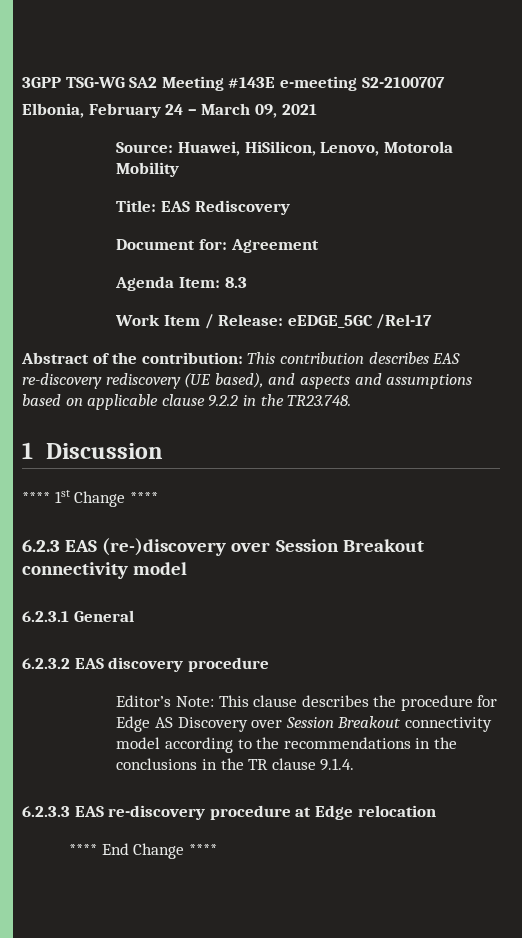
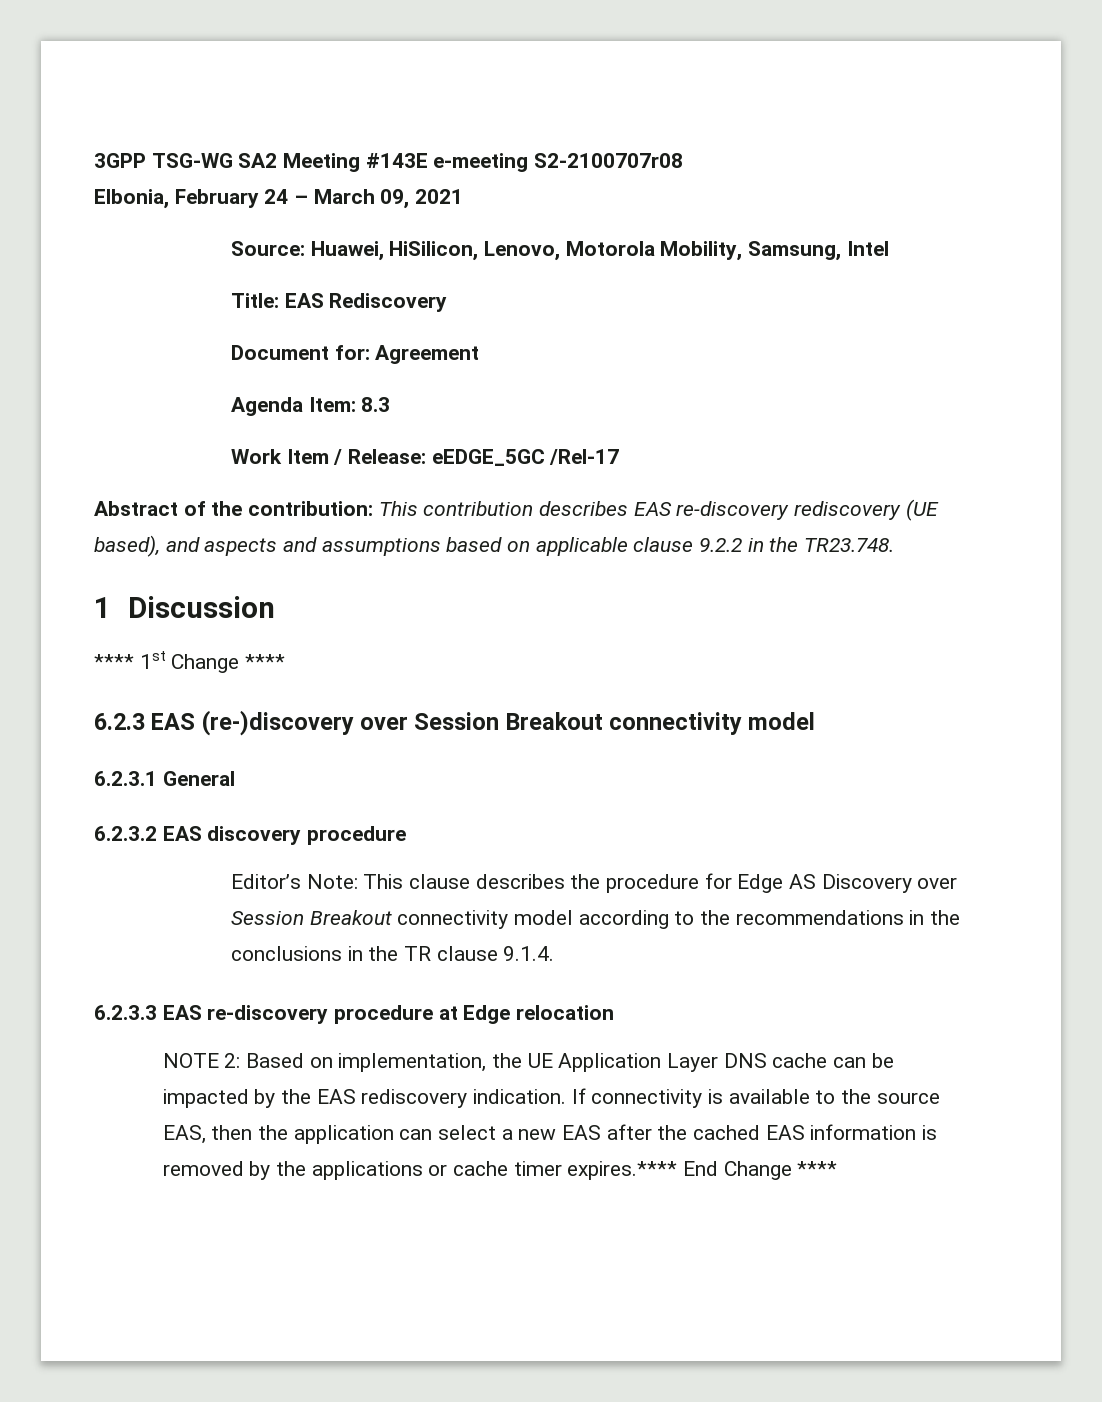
[361,77,445,88] S2-2100707 -> [534,153,684,168] S2-2100707r08
[116,162,180,177] Mobility -> [660,241,889,261] Mobility, Samsung, Intel
[69,844,98,855] **** -> [162,1053,894,1072] [162,1088,940,1108] [162,1124,937,1144] [162,1161,678,1180] NOTE 2: Based on implementation, the UE Application Layer DNS cache can be impacted by the EAS rediscovery indication. If connectivity is available to the source EAS, then the application can select a new EAS after the cached EAS information is removed by the applications or cache timer expires.****

